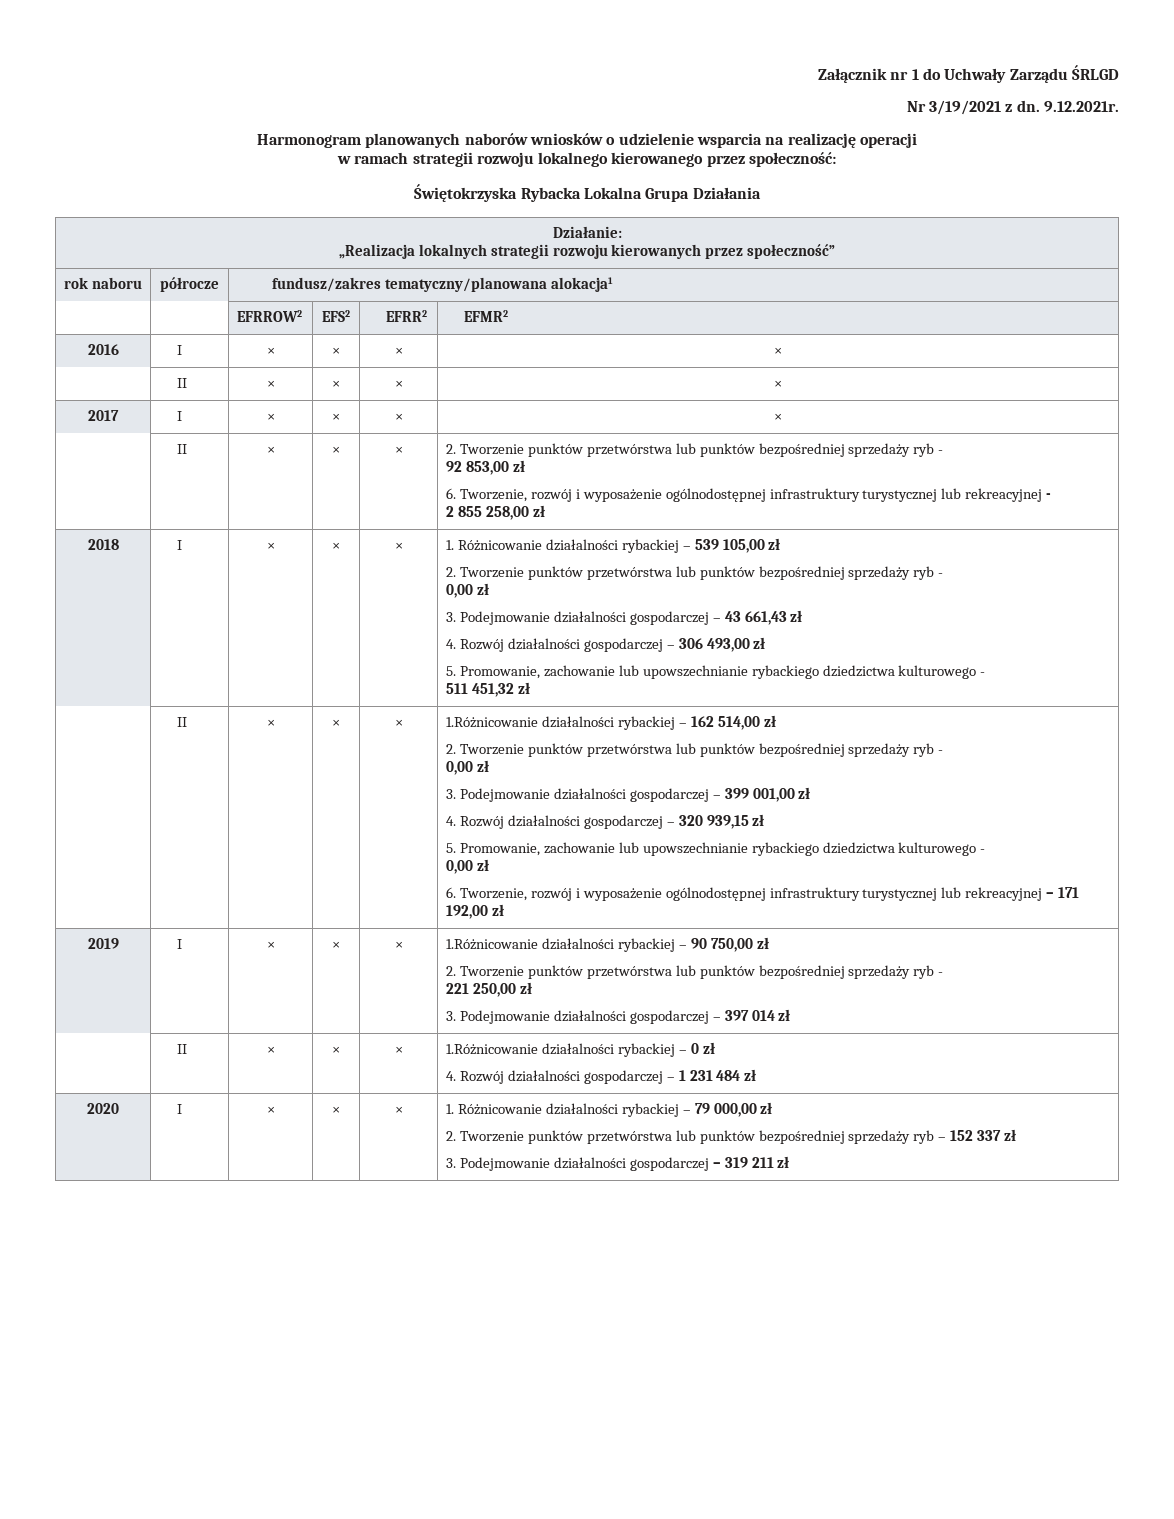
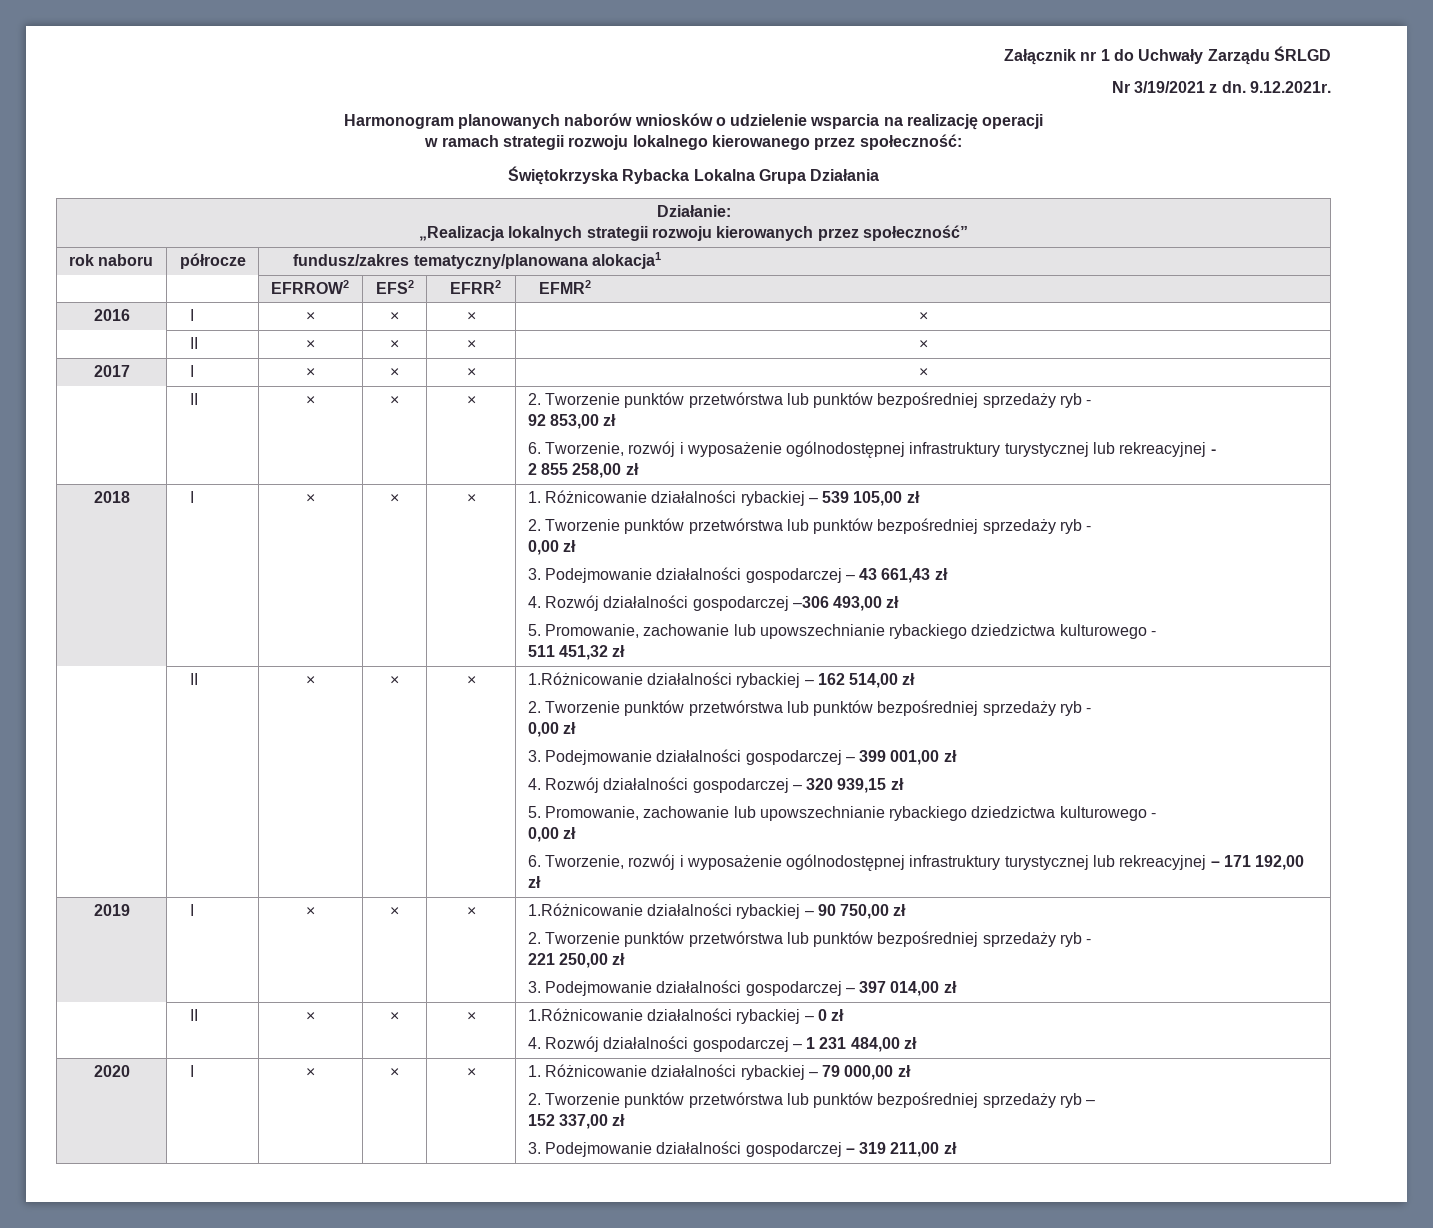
[666,638,703,649] – 306 -> [792,596,829,608] –306
[751,1010,775,1021] 014 -> [890,981,940,996] 014,00
[716,1070,741,1081] 484 -> [850,1037,900,1052] 484,00
[950,1130,1002,1141] 152 337 -> [527,1114,608,1129] // 152 337,00
[751,1157,774,1168] 211 -> [890,1142,940,1157] 211,00

